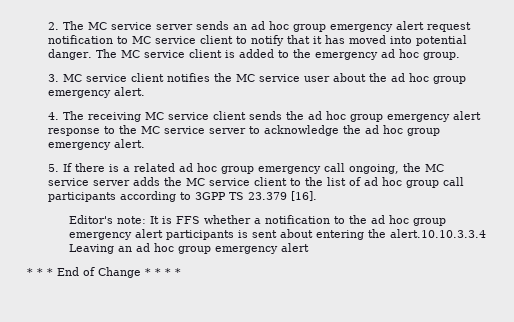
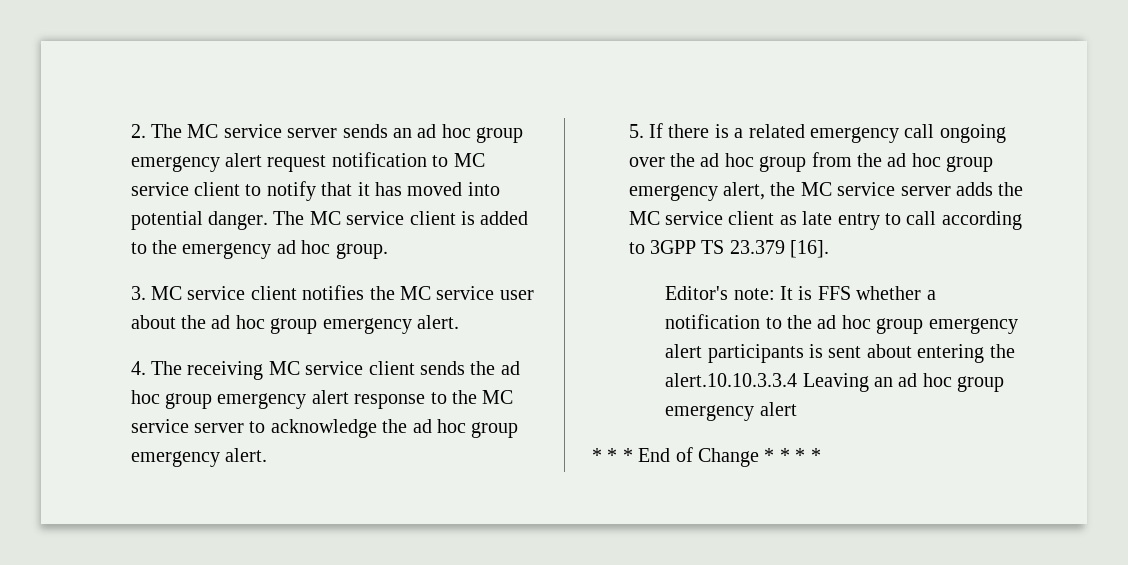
[179,163,400,174] ad hoc group emergency call ongoing, -> [809,124,1006,143] [628,152,994,172] [628,182,765,201] emergency call ongoing over the ad hoc group from the ad hoc group emergency alert,
[290,177,465,188] [48,192,117,202] to the list of ad hoc group call participants -> [779,211,937,230] as late entry to call

